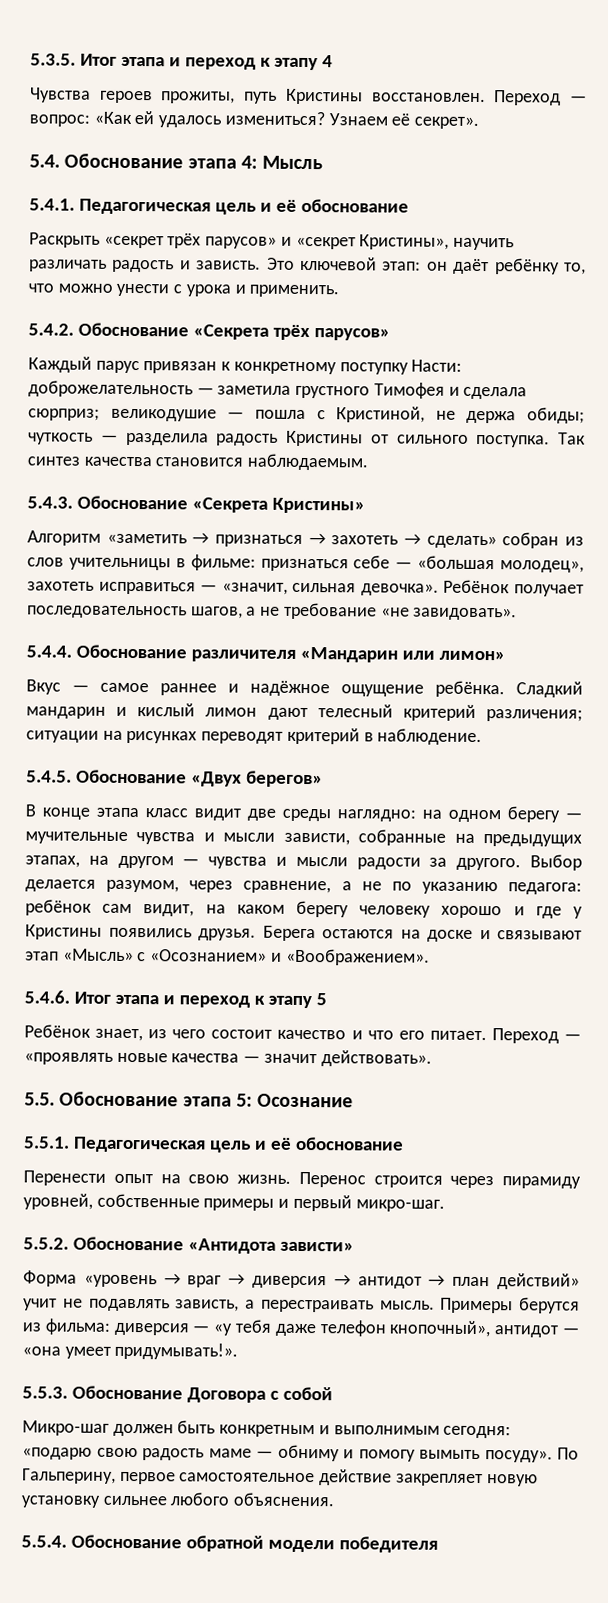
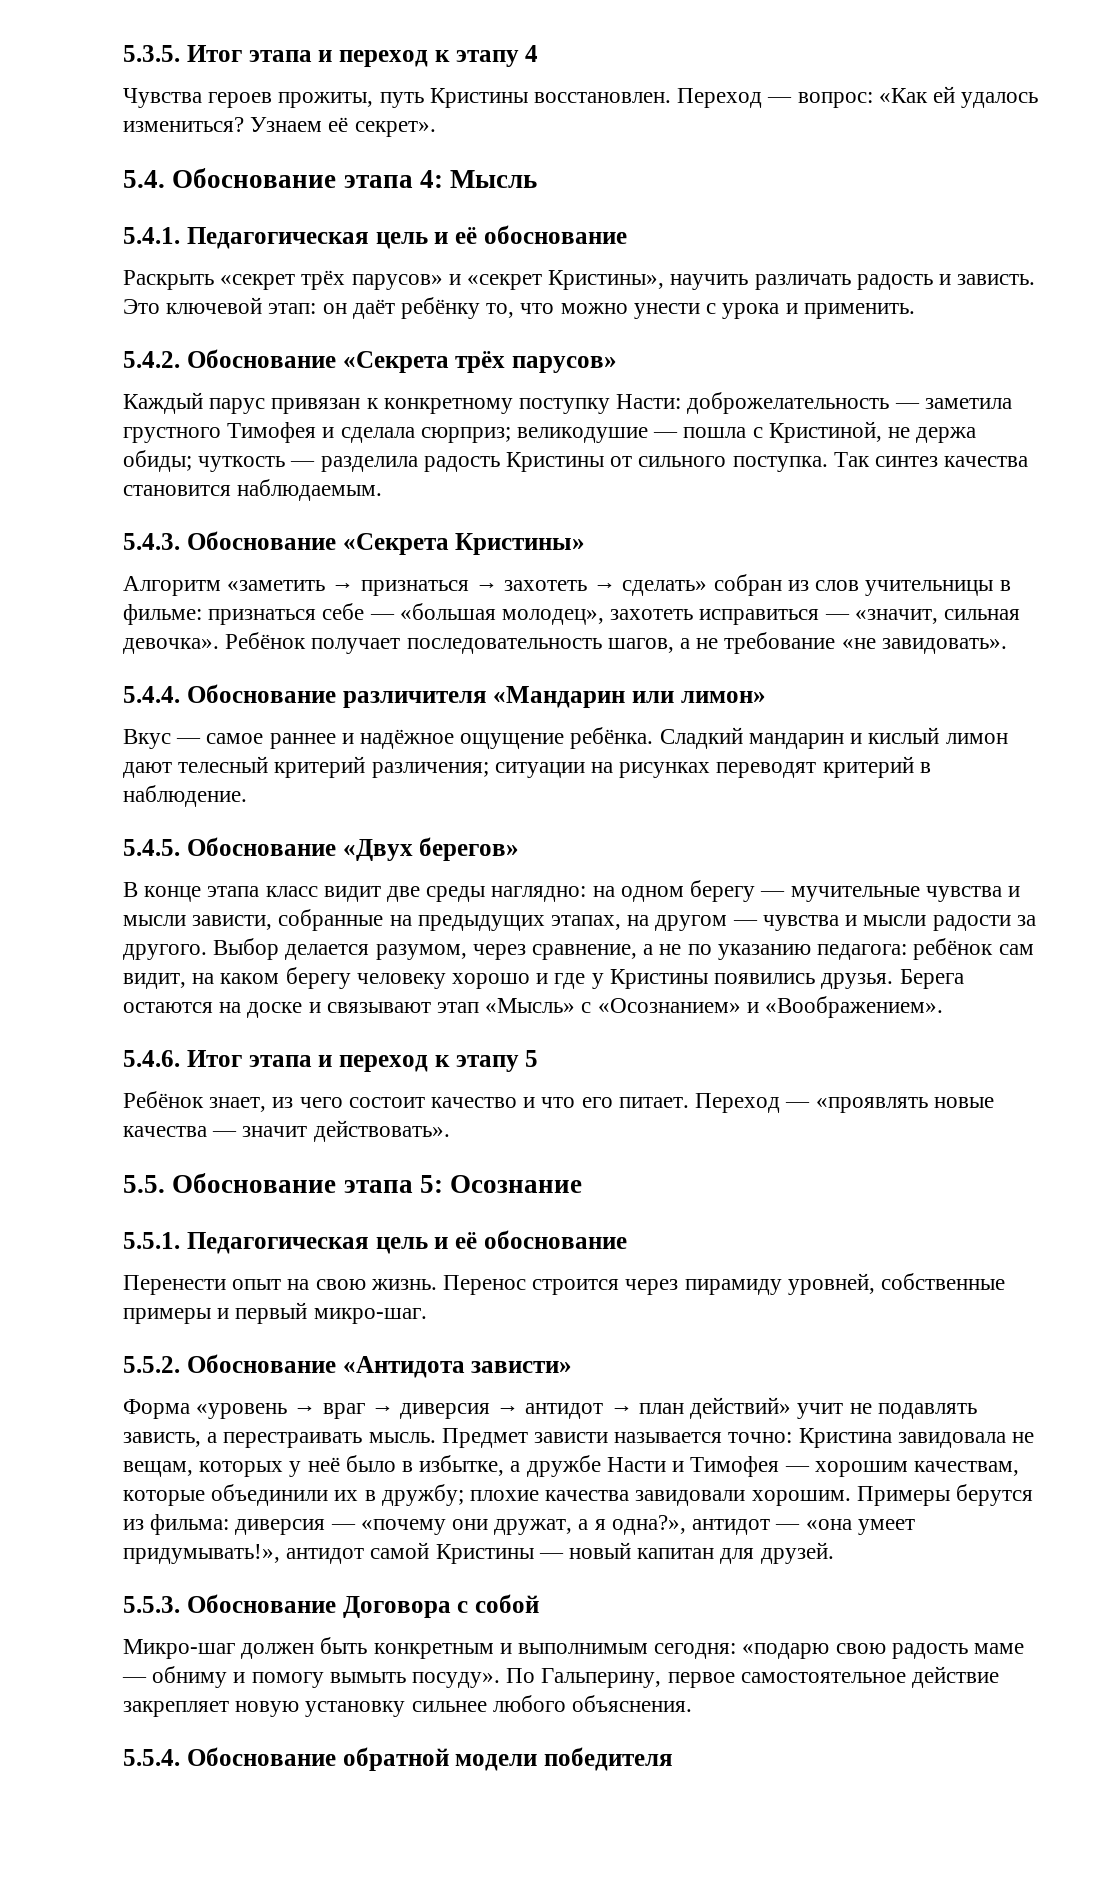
(435, 1305) none -> [441,1428,1035,1448] [123,1455,1019,1477] [123,1484,851,1506] Предмет зависти называется точно: Кристина завидовала не вещам, которых у неё было в избытке, а дружбе Насти и Тимофея — хорошим качествам, которые объединили их в дружбу; плохие качества завидовали хорошим.
[213,1319,579,1338] [22,1342,239,1360] «у тебя даже телефон кнопочный», антидот — «она умеет придумывать!». -> [360,1515,915,1535] [123,1542,834,1564] «почему они дружат, а я одна?», антидот — «она умеет придумывать!», антидот самой Кристины — новый капитан для друзей.

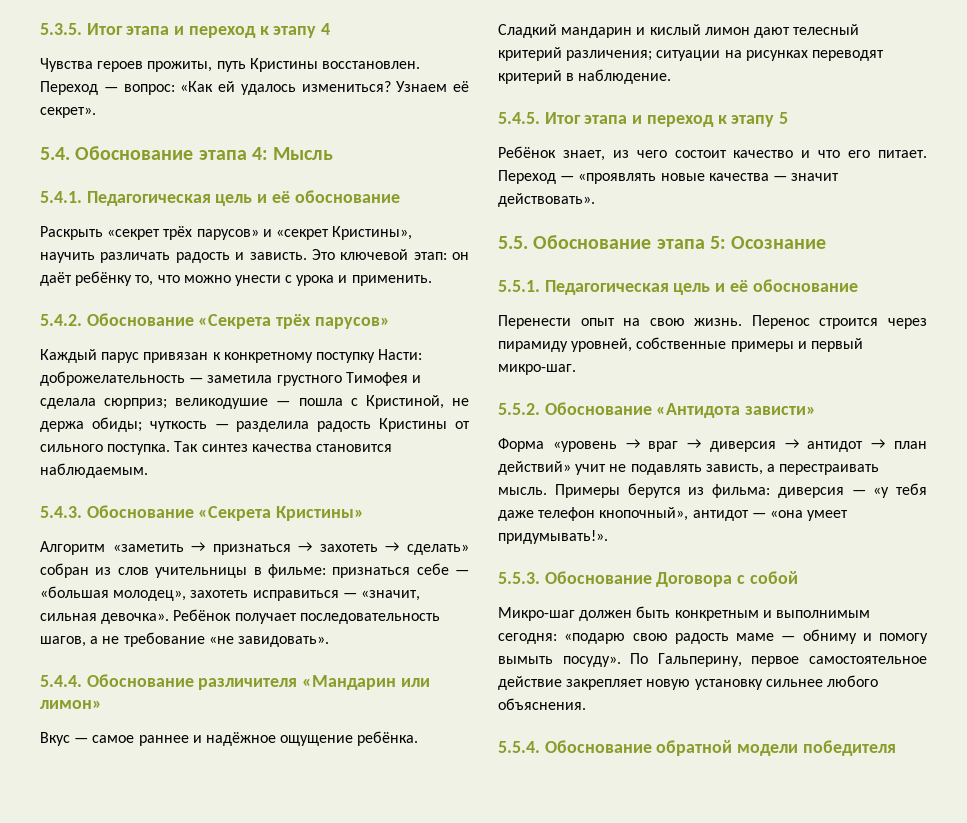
[186,837,520,861] [123,880,1020,902] [123,909,1036,931] [123,938,1034,960] [123,967,964,989] [123,996,944,1018] [123,1050,180,1067] Обоснование «Двух берегов» // В конце этапа класс видит две среды наглядно: на одном берегу — мучительные чувства и мысли зависти, собранные на предыдущих этапах, на другом — чувства и мысли радости за другого. Выбор делается разумом, через сравнение, а не по указанию педагога: ребёнок сам видит, на каком берегу человеку хорошо и где у Кристины появились друзья. Берега остаются на доске и связывают этап «Мысль» с «Осознанием» и «Воображением». // 5.4.6. -> (540, 118) none
[441,1428,1035,1448] [123,1455,1019,1477] [123,1484,851,1506] Предмет зависти называется точно: Кристина завидовала не вещам, которых у неё было в избытке, а дружбе Насти и Тимофея — хорошим качествам, которые объединили их в дружбу; плохие качества завидовали хорошим. -> (547, 491) none
[360,1515,915,1535] [123,1542,834,1564] «почему они дружат, а я одна?», антидот — «она умеет придумывать!», антидот самой Кристины — новый капитан для друзей. -> [873,483,927,498] [498,507,849,521] [498,530,608,544] «у тебя даже телефон кнопочный», антидот — «она умеет придумывать!».

